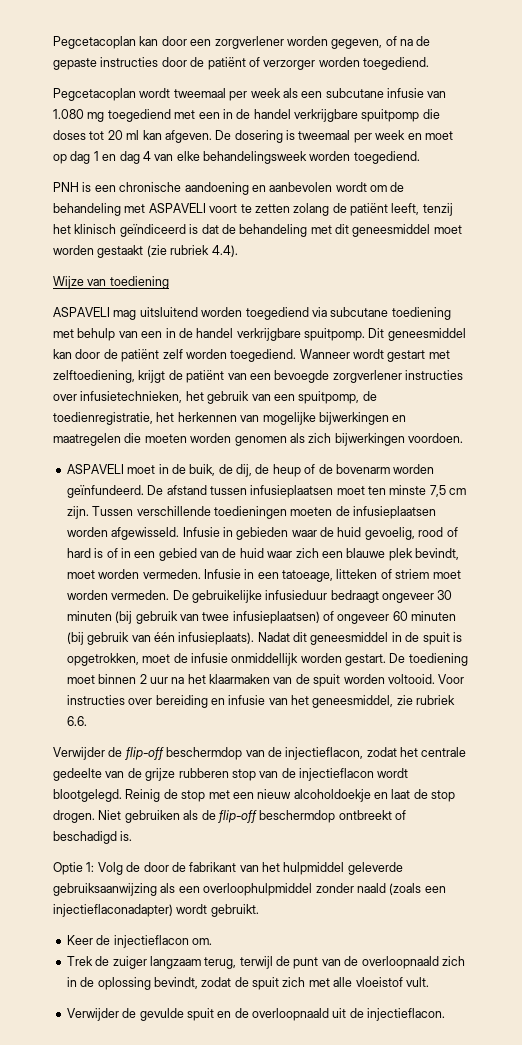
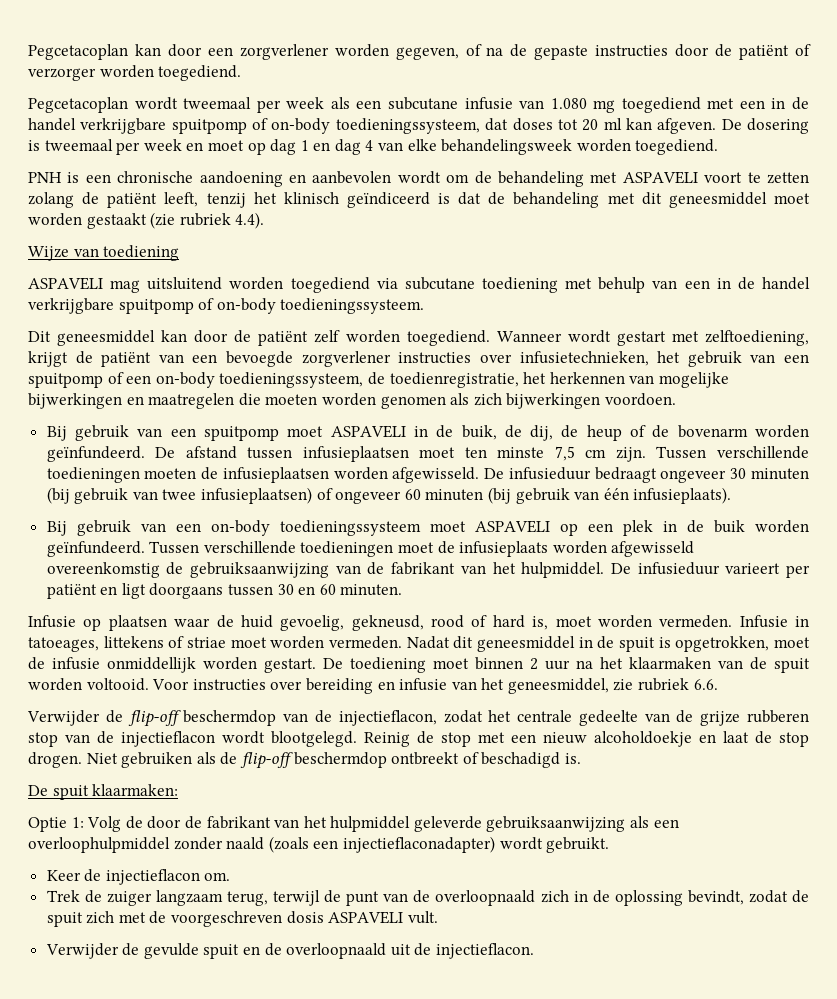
[422,109,440,119] die -> [252,118,509,134] of on-body toedieningssysteem, dat
[304,328,365,341] spuitpomp. -> [118,298,425,314] spuitpomp of on-body toedieningssysteem. //
[298,391,360,404] spuitpomp, -> [28,372,364,388] spuitpomp of een on-body toedieningssysteem,
[66,464,156,474] ASPAVELI moet -> [46,425,406,441] Bij gebruik van een spuitpomp moet ASPAVELI
[182,527,458,540] [66,548,459,561] [66,569,461,582] [66,590,262,603] Infusie in gebieden waar de huid gevoelig, rood of hard is of in een gebied van de huid waar zich een blauwe plek bevindt, moet worden vermeden. Infusie in een tatoeage, litteken of striem moet worden vermeden. De gebruikelijke -> [484,468,505,479] De
(255, 638) none -> [46,520,810,536] [46,541,695,557] [46,562,810,578] [46,583,403,599] [28,615,809,631] [28,636,402,652] // Bij gebruik van een on-body toedieningssysteem moet ASPAVELI op een plek in de buik worden geïnfundeerd. Tussen verschillende toedieningen moet de infusieplaats worden afgewisseld overeenkomstig de gebruiksaanwijzing van de fabrikant van het hulpmiddel. De infusieduur varieert per patiënt en ligt doorgaans tussen 30 en 60 minuten. // Infusie op plaatsen waar de huid gevoelig, gekneusd, rood of hard is, moet worden vermeden. Infusie in tatoeages, littekens of striae moet worden vermeden.
(133, 836) none -> [28,784,179,800] // De spuit klaarmaken:
[333,977,403,987] alle vloeistof -> [149,911,404,927] de voorgeschreven dosis ASPAVELI

